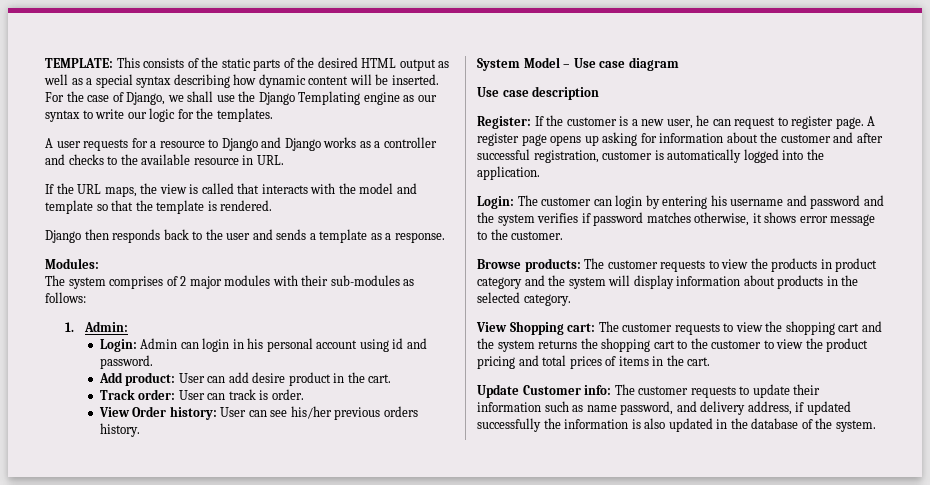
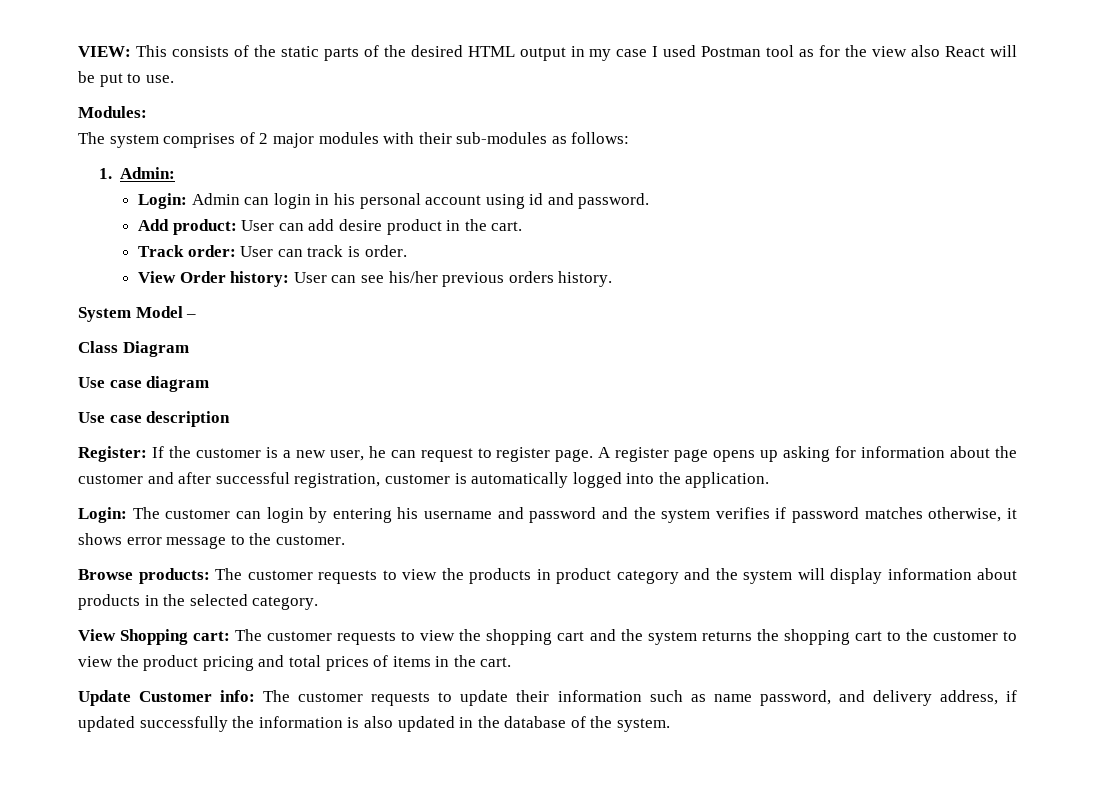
[45,58,113,68] TEMPLATE: -> [78,46,131,57] VIEW:
[438,61,450,68] [44,74,439,88] [45,91,437,105] [45,108,273,122] [45,137,437,151] [45,154,284,165] [45,183,417,197] [45,200,273,214] [45,229,445,243] as well as a special syntax describing how dynamic content will be inserted. For the case of Django, we shall use the Django Templating engine as our syntax to write our logic for the templates. // A user requests for a resource to Django and Django works as a controller and checks to the available resource in URL. // If the URL maps, the view is called that interacts with the model and template so that the template is rendered. // Django then responds back to the user and sends a template as a response. -> [570,45,1018,61] [78,71,174,87] in my case I used Postman tool as for the view also React will be put to use.
(571, 66) none -> [78,341,189,357] // Class Diagram //

